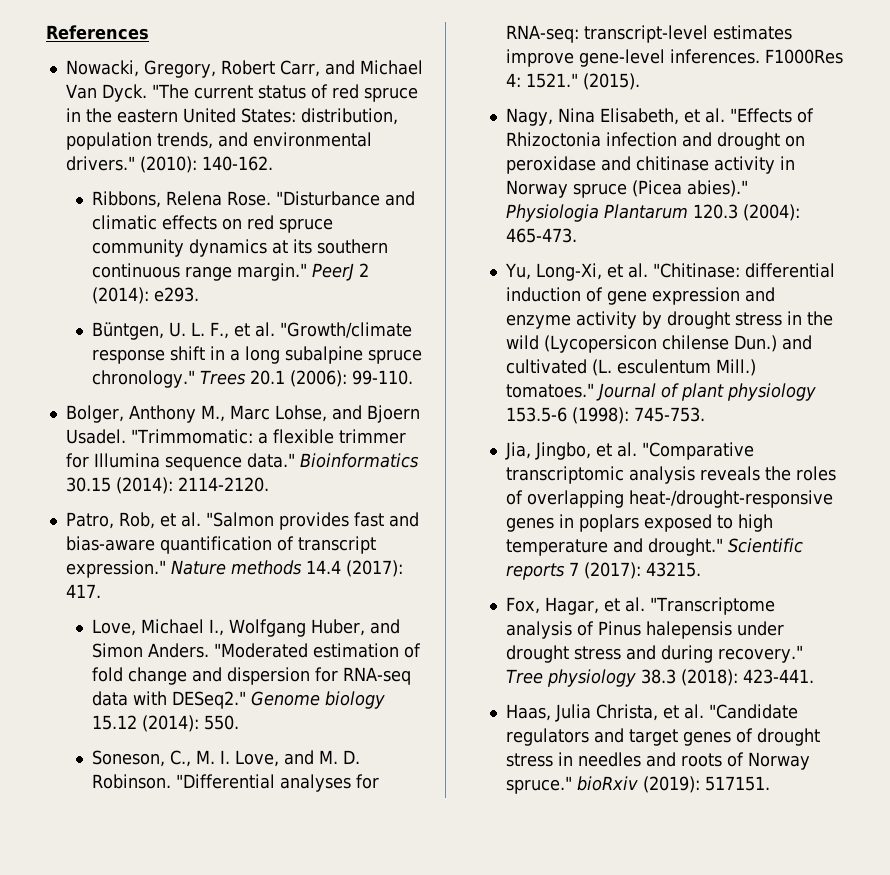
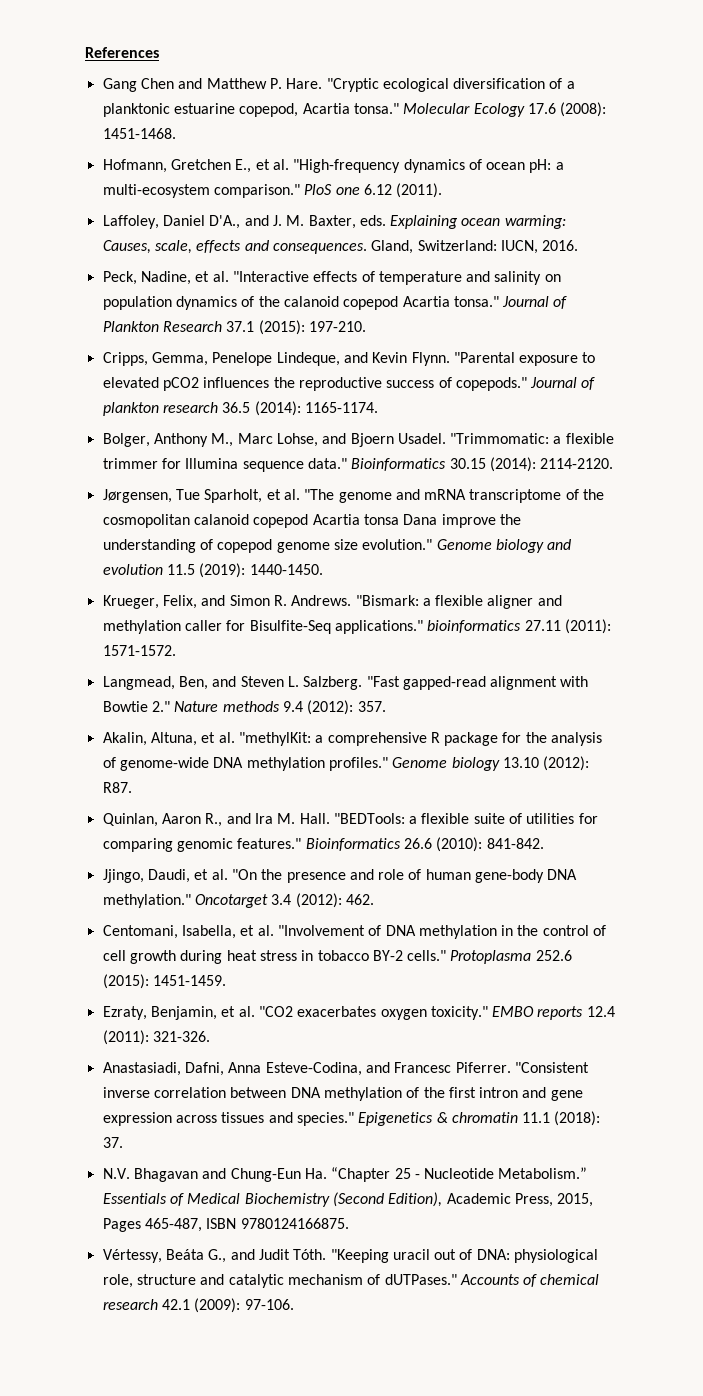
[65,60,423,78] [65,84,418,102] [65,108,398,125] [65,132,372,150] [65,156,273,173] [92,191,416,208] [92,215,334,233] [92,239,389,257] [92,263,370,281] [92,287,200,304] [92,322,413,340] [92,346,423,364] [92,370,414,388] Nowacki, Gregory, Robert Carr, and Michael Van Dyck. "The current status of red spruce in the eastern United States: distribution, population trends, and environmental drivers." (2010): 140-162. // Ribbons, Relena Rose. "Disturbance and climatic effects on red spruce community dynamics at its southern continuous range margin." PeerJ 2 (2014): e293. // Büntgen, U. L. F., et al. "Growth/climate response shift in a long subalpine spruce chronology." Trees 20.1 (2006): 99-110. -> [102,78,575,92] [102,102,607,117] [102,128,176,139] [102,159,564,173] [102,183,443,198] [102,215,566,229] [102,240,579,254] [102,271,561,285] [102,296,568,310] [102,320,366,335] [102,352,596,366] [102,377,596,391] [102,401,378,416] Gang Chen and Matthew P. Hare. "Cryptic ecological diversification of a planktonic estuarine copepod, Acartia tonsa." Molecular Ecology 17.6 (2008): 1451-1468. // Hofmann, Gretchen E., et al. "High-frequency dynamics of ocean pH: a multi-ecosystem comparison." PloS one 6.12 (2011). // Laffoley, Daniel D'A., and J. M. Baxter, eds. Explaining ocean warming: Causes, scale, effects and consequences. Gland, Switzerland: IUCN, 2016. // Peck, Nadine, et al. "Interactive effects of temperature and salinity on population dynamics of the calanoid copepod Acartia tonsa." Journal of Plankton Research 37.1 (2015): 197-210. // Cripps, Gemma, Penelope Lindeque, and Kevin Flynn. "Parental exposure to elevated pCO2 influences the reproductive success of copepods." Journal of plankton research 36.5 (2014): 1165-1174.
[65,512,419,530] [65,536,376,554] [65,560,403,578] [65,584,101,598] [92,619,401,637] [92,643,422,658] [92,667,412,685] [92,691,386,709] [92,715,240,732] [92,750,361,767] [92,774,380,792] [506,25,793,43] [506,49,844,67] [506,73,641,90] [506,108,815,126] [506,132,806,150] [506,156,796,174] [506,180,749,198] [506,204,801,222] [506,228,578,243] [505,263,836,281] [506,287,776,305] [506,311,834,329] [506,335,813,353] [506,359,757,376] [506,383,817,401] [506,407,706,424] [505,442,755,460] [506,466,837,484] [506,490,834,508] [506,514,774,532] [506,538,804,556] [506,562,702,580] [506,597,776,615] [506,621,785,639] [506,645,804,663] [506,669,815,687] [506,704,799,722] [506,728,821,746] [506,752,811,770] [506,776,771,794] Patro, Rob, et al. "Salmon provides fast and bias-aware quantification of transcript expression." Nature methods 14.4 (2017): 417. // Love, Michael I., Wolfgang Huber, and Simon Anders. "Moderated estimation of fold change and dispersion for RNA-seq data with DESeq2." Genome biology 15.12 (2014): 550. // Soneson, C., M. I. Love, and M. D. Robinson. "Differential analyses for RNA-seq: transcript-level estimates improve gene-level inferences. F1000Res 4: 1521." (2015). // Nagy, Nina Elisabeth, et al. "Effects of Rhizoctonia infection and drought on peroxidase and chitinase activity in Norway spruce (Picea abies)." Physiologia Plantarum 120.3 (2004): 465-473. // Yu, Long-Xi, et al. "Chitinase: differential induction of gene expression and enzyme activity by drought stress in the wild (Lycopersicon chilense Dun.) and cultivated (L. esculentum Mill.) tomatoes." Journal of plant physiology 153.5-6 (1998): 745-753. // Jia, Jingbo, et al. "Comparative transcriptomic analysis reveals the roles of overlapping heat-/drought-responsive genes in poplars exposed to high temperature and drought." Scientific reports 7 (2017): 43215. // Fox, Hagar, et al. "Transcriptome analysis of Pinus halepensis under drought stress and during recovery." Tree physiology 38.3 (2018): 423-441. // Haas, Julia Christa, et al. "Candidate regulators and target genes of drought stress in needles and roots of Norway spruce." bioRxiv (2019): 517151. -> [102,489,605,503] [102,514,521,528] [102,539,572,553] [102,563,323,578] [102,595,562,609] [102,619,611,634] [102,645,176,656] [102,676,589,690] [102,700,386,715] [102,732,603,746] [102,756,590,771] [102,782,132,793] [102,813,598,827] [102,837,544,852] [102,869,578,883] [102,893,374,908] [102,925,607,939] [102,950,572,964] [102,974,226,989] [102,1006,615,1020] [102,1030,210,1045] [102,1062,589,1076] [102,1087,583,1101] [102,1111,601,1126] [102,1137,123,1148] [102,1167,588,1182] [102,1192,594,1207] [102,1218,349,1232] [102,1249,599,1263] [102,1274,600,1288] [102,1298,294,1313] Jørgensen, Tue Sparholt, et al. "The genome and mRNA transcriptome of the cosmopolitan calanoid copepod Acartia tonsa Dana improve the understanding of copepod genome size evolution." Genome biology and evolution 11.5 (2019): 1440-1450. // Krueger, Felix, and Simon R. Andrews. "Bismark: a flexible aligner and methylation caller for Bisulfite-Seq applications." bioinformatics 27.11 (2011): 1571-1572. // Langmead, Ben, and Steven L. Salzberg. "Fast gapped-read alignment with Bowtie 2." Nature methods 9.4 (2012): 357. // Akalin, Altuna, et al. "methylKit: a comprehensive R package for the analysis of genome-wide DNA methylation profiles." Genome biology 13.10 (2012): R87. // Quinlan, Aaron R., and Ira M. Hall. "BEDTools: a flexible suite of utilities for comparing genomic features." Bioinformatics 26.6 (2010): 841-842. // Jjingo, Daudi, et al. "On the presence and role of human gene-body DNA methylation." Oncotarget 3.4 (2012): 462. // Centomani, Isabella, et al. "Involvement of DNA methylation in the control of cell growth during heat stress in tobacco BY-2 cells." Protoplasma 252.6 (2015): 1451-1459. // Ezraty, Benjamin, et al. "CO2 exacerbates oxygen toxicity." EMBO reports 12.4 (2011): 321-326. // Anastasiadi, Dafni, Anna Esteve-Codina, and Francesc Piferrer. "Consistent inverse correlation between DNA methylation of the first intron and gene expression across tissues and species." Epigenetics & chromatin 11.1 (2018): 37. // N.V. Bhagavan and Chung-Eun Ha. “Chapter 25 - Nucleotide Metabolism.” Essentials of Medical Biochemistry (Second Edition), Academic Press, 2015, Pages 465-487, ISBN 9780124166875. // Vértessy, Beáta G., and Judit Tóth. "Keeping uracil out of DNA: physiological role, structure and catalytic mechanism of dUTPases." Accounts of chemical research 42.1 (2009): 97-106.

